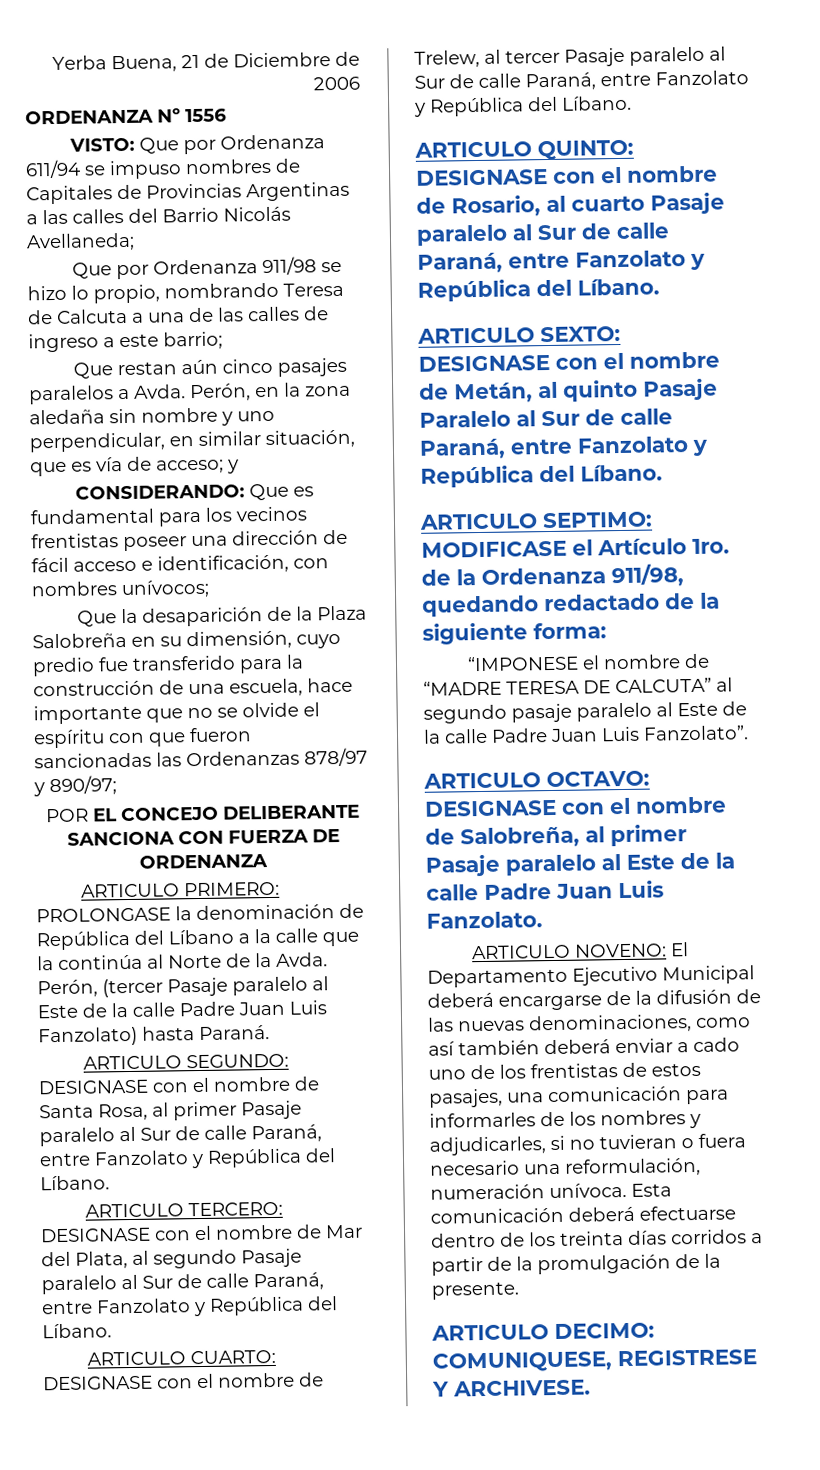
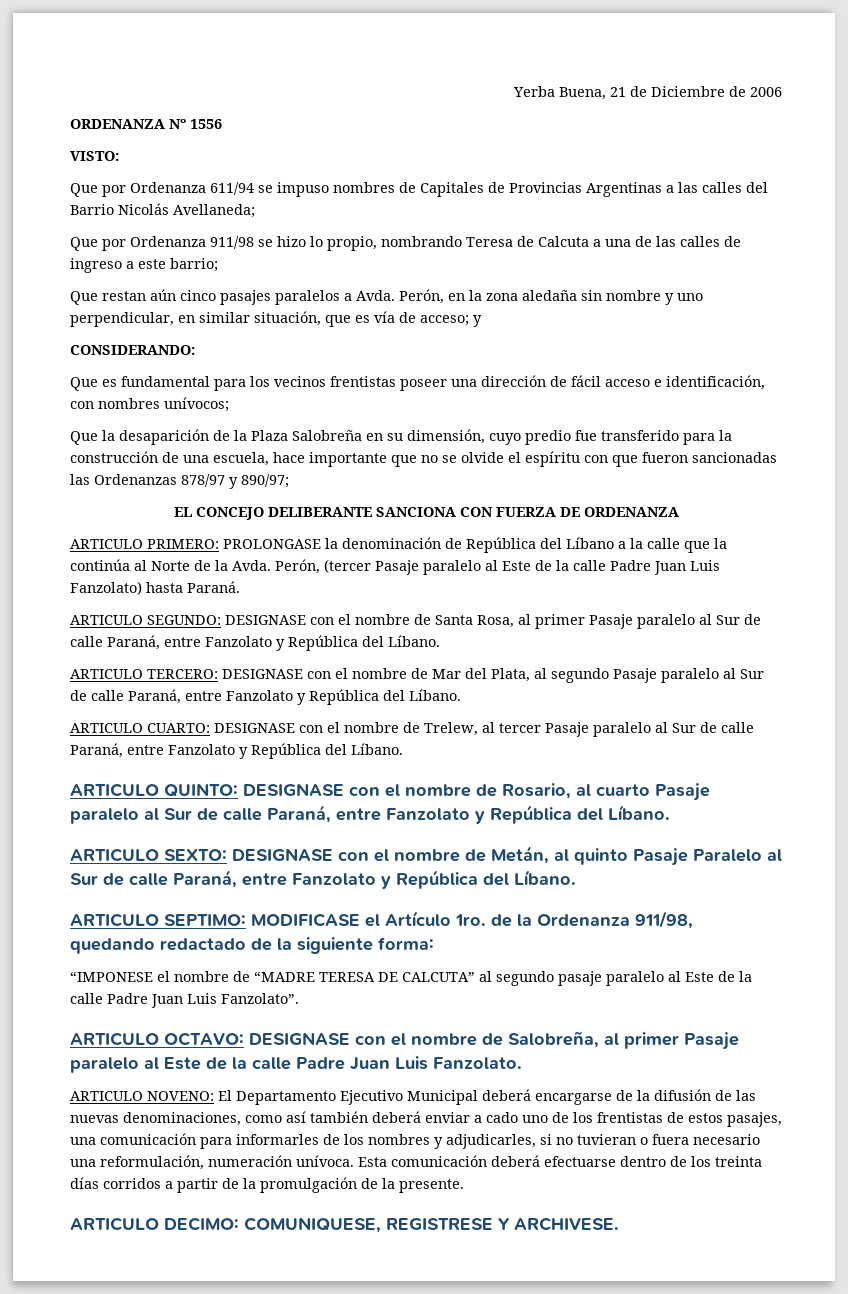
(135, 144) none -> (119, 156) //
(245, 492) none -> (195, 350) //
[46,808,89,823] POR -> (289, 481) none

